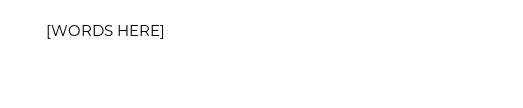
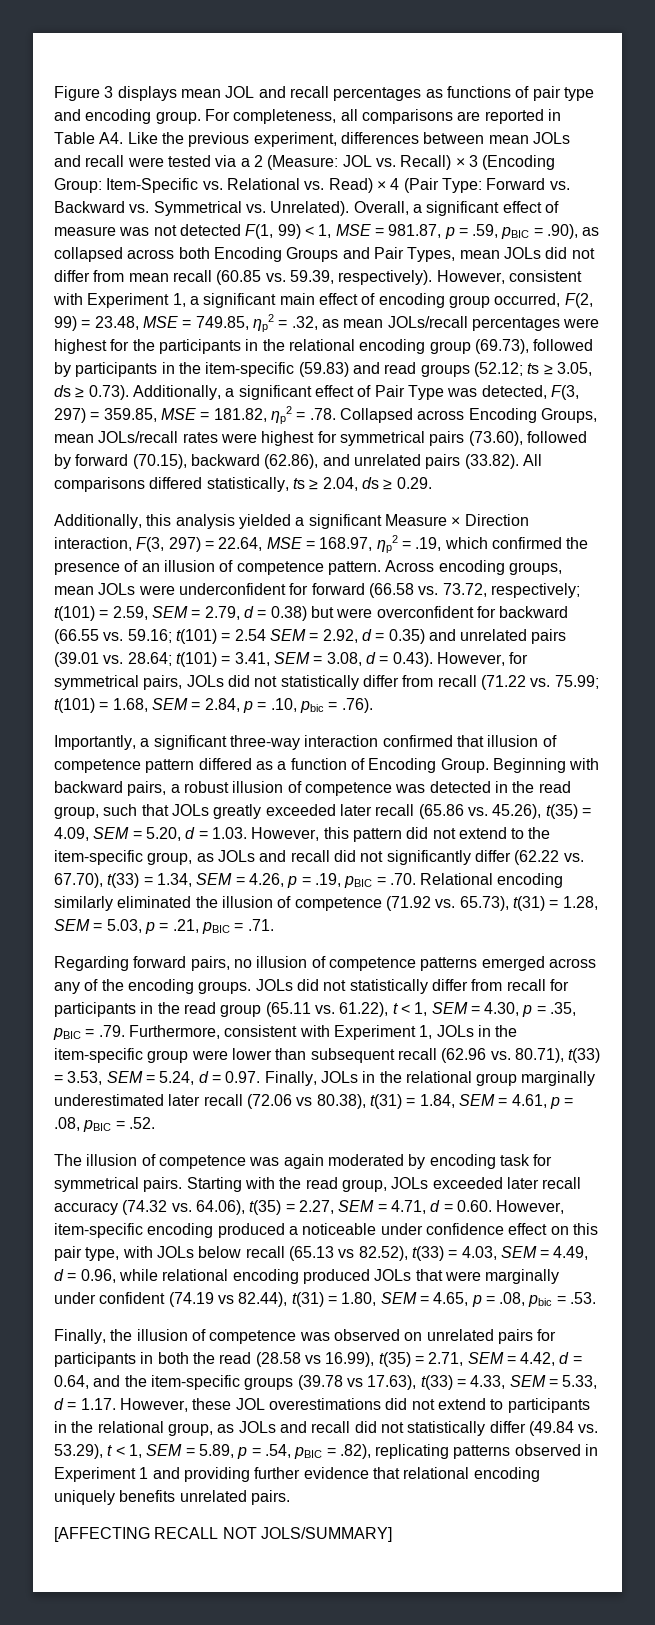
[46,25,166,39] [WORDS HERE] -> [54,86,594,101] [54,109,561,124] [54,132,570,147] [54,155,556,170] [54,178,570,193] [54,201,559,216] [54,224,600,239] [54,247,595,262] [54,270,582,285] [53,293,593,308] [54,314,600,332] [54,339,594,354] [54,362,592,377] [54,385,579,400] [54,406,597,424] [54,431,587,446] [54,454,542,469] [54,477,432,492] [54,514,529,529] [54,535,589,553] [54,560,562,575] [54,583,580,598] [54,606,569,621] [54,629,567,644] [54,652,529,667] [54,675,599,690] [54,698,373,713] [54,735,557,750] [54,758,600,773] [54,781,571,796] [54,804,591,819] [54,827,551,842] [54,850,584,865] [54,873,564,888] [54,896,598,911] [54,919,274,934] [54,956,596,971] [54,979,569,994] [54,1002,577,1017] [53,1025,518,1040] [54,1048,601,1063] [54,1071,596,1086] [54,1094,574,1109] [54,1117,155,1132] [54,1154,553,1169] [54,1177,582,1192] [54,1200,565,1215] [54,1223,598,1238] [54,1246,589,1261] [54,1269,560,1284] [54,1292,597,1307] [54,1329,557,1344] [54,1352,582,1367] [54,1375,598,1390] [54,1398,590,1413] [54,1421,599,1436] [54,1444,599,1459] [54,1467,540,1482] [54,1490,290,1505] [54,1527,392,1542] Figure 3 displays mean JOL and recall percentages as functions of pair type and encoding group. For completeness, all comparisons are reported in Table A4. Like the previous experiment, differences between mean JOLs and recall were tested via a 2 (Measure: JOL vs. Recall) × 3 (Encoding Group: Item-Specific vs. Relational vs. Read) × 4 (Pair Type: Forward vs. Backward vs. Symmetrical vs. Unrelated). Overall, a significant effect of measure was not detected F(1, 99) < 1, MSE = 981.87, p = .59, pBIC = .90), as collapsed across both Encoding Groups and Pair Types, mean JOLs did not differ from mean recall (60.85 vs. 59.39, respectively). However, consistent with Experiment 1, a significant main effect of encoding group occurred, F(2, 99) = 23.48, MSE = 749.85, ηp2 = .32, as mean JOLs/recall percentages were highest for the participants in the relational encoding group (69.73), followed by participants in the item-specific (59.83) and read groups (52.12; ts ≥ 3.05, ds ≥ 0.73). Additionally, a significant effect of Pair Type was detected, F(3, 297) = 359.85, MSE = 181.82, ηp2 = .78. Collapsed across Encoding Groups, mean JOLs/recall rates were highest for symmetrical pairs (73.60), followed by forward (70.15), backward (62.86), and unrelated pairs (33.82). All comparisons differed statistically, ts ≥ 2.04, ds ≥ 0.29. // Additionally, this analysis yielded a significant Measure × Direction interaction, F(3, 297) = 22.64, MSE = 168.97, ηp2 = .19, which confirmed the presence of an illusion of competence pattern. Across encoding groups, mean JOLs were underconfident for forward (66.58 vs. 73.72, respectively; t(101) = 2.59, SEM = 2.79, d = 0.38) but were overconfident for backward (66.55 vs. 59.16; t(101) = 2.54 SEM = 2.92, d = 0.35) and unrelated pairs (39.01 vs. 28.64; t(101) = 3.41, SEM = 3.08, d = 0.43). However, for symmetrical pairs, JOLs did not statistically differ from recall (71.22 vs. 75.99; t(101) = 1.68, SEM = 2.84, p = .10, pbic = .76). // Importantly, a significant three-way interaction confirmed that illusion of competence pattern differed as a function of Encoding Group. Beginning with backward pairs, a robust illusion of competence was detected in the read group, such that JOLs greatly exceeded later recall (65.86 vs. 45.26), t(35) = 4.09, SEM = 5.20, d = 1.03. However, this pattern did not extend to the item-specific group, as JOLs and recall did not significantly differ (62.22 vs. 67.70), t(33) = 1.34, SEM = 4.26, p = .19, pBIC = .70. Relational encoding similarly eliminated the illusion of competence (71.92 vs. 65.73), t(31) = 1.28, SEM = 5.03, p = .21, pBIC = .71. // Regarding forward pairs, no illusion of competence patterns emerged across any of the encoding groups. JOLs did not statistically differ from recall for participants in the read group (65.11 vs. 61.22), t < 1, SEM = 4.30, p = .35, pBIC = .79. Furthermore, consistent with Experiment 1, JOLs in the item-specific group were lower than subsequent recall (62.96 vs. 80.71), t(33) = 3.53, SEM = 5.24, d = 0.97. Finally, JOLs in the relational group marginally underestimated later recall (72.06 vs 80.38), t(31) = 1.84, SEM = 4.61, p = .08, pBIC = .52. // The illusion of competence was again moderated by encoding task for symmetrical pairs. Starting with the read group, JOLs exceeded later recall accuracy (74.32 vs. 64.06), t(35) = 2.27, SEM = 4.71, d = 0.60. However, item-specific encoding produced a noticeable under confidence effect on this pair type, with JOLs below recall (65.13 vs 82.52), t(33) = 4.03, SEM = 4.49, d = 0.96, while relational encoding produced JOLs that were marginally under confident (74.19 vs 82.44), t(31) = 1.80, SEM = 4.65, p = .08, pbic = .53. // Finally, the illusion of competence was observed on unrelated pairs for participants in both the read (28.58 vs 16.99), t(35) = 2.71, SEM = 4.42, d = 0.64, and the item-specific groups (39.78 vs 17.63), t(33) = 4.33, SEM = 5.33, d = 1.17. However, these JOL overestimations did not extend to participants in the relational group, as JOLs and recall did not statistically differ (49.84 vs. 53.29), t < 1, SEM = 5.89, p = .54, pBIC = .82), replicating patterns observed in Experiment 1 and providing further evidence that relational encoding uniquely benefits unrelated pairs. // [AFFECTING RECALL NOT JOLS/SUMMARY]

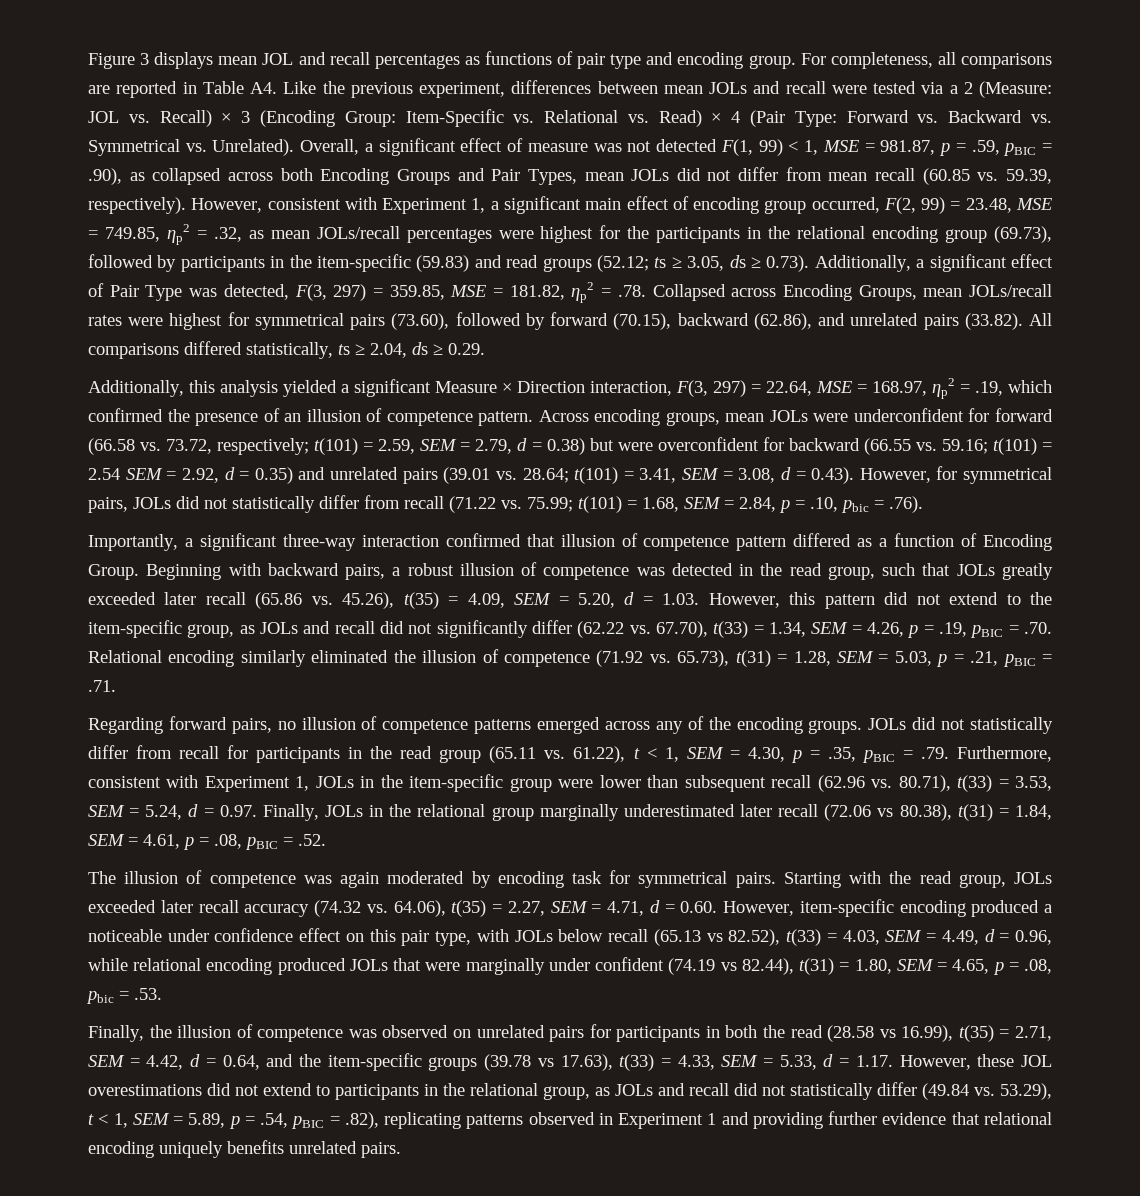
[54,1527,392,1542] // [AFFECTING RECALL NOT JOLS/SUMMARY] -> (401, 1150) none

